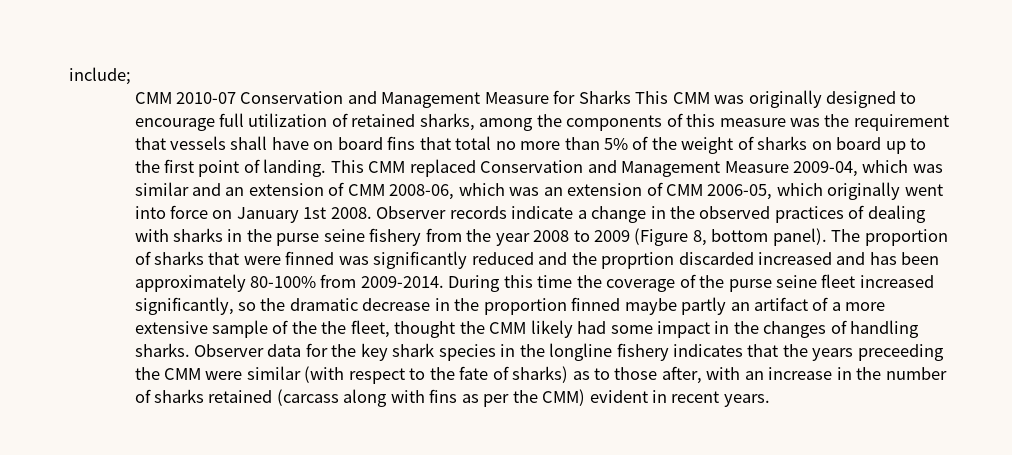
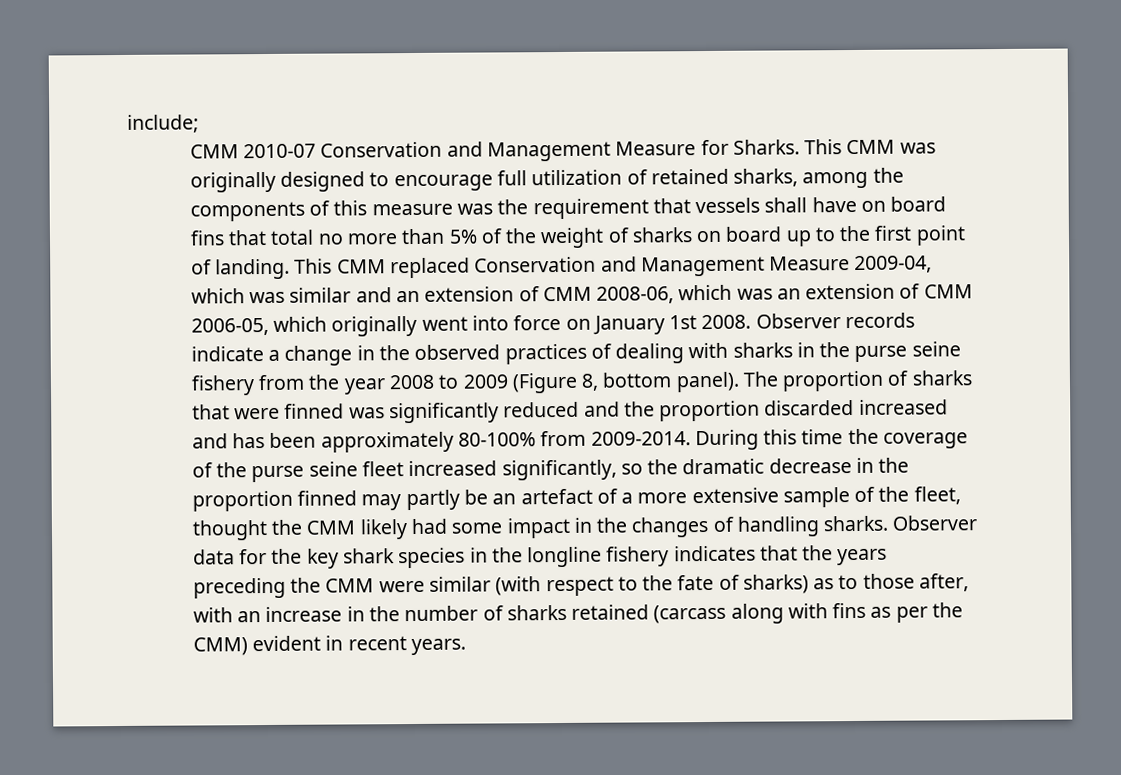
[578,90,631,104] Sharks -> [732,139,800,155] Sharks.
[601,252,675,269] proprtion -> [659,400,761,422] proportion
[624,297,808,315] maybe partly an artifact -> [361,488,593,511] may partly be an artefact
[321,321,347,334] the -> (910, 494) none
[857,344,944,361] preceeding -> [192,577,286,599] preceding

